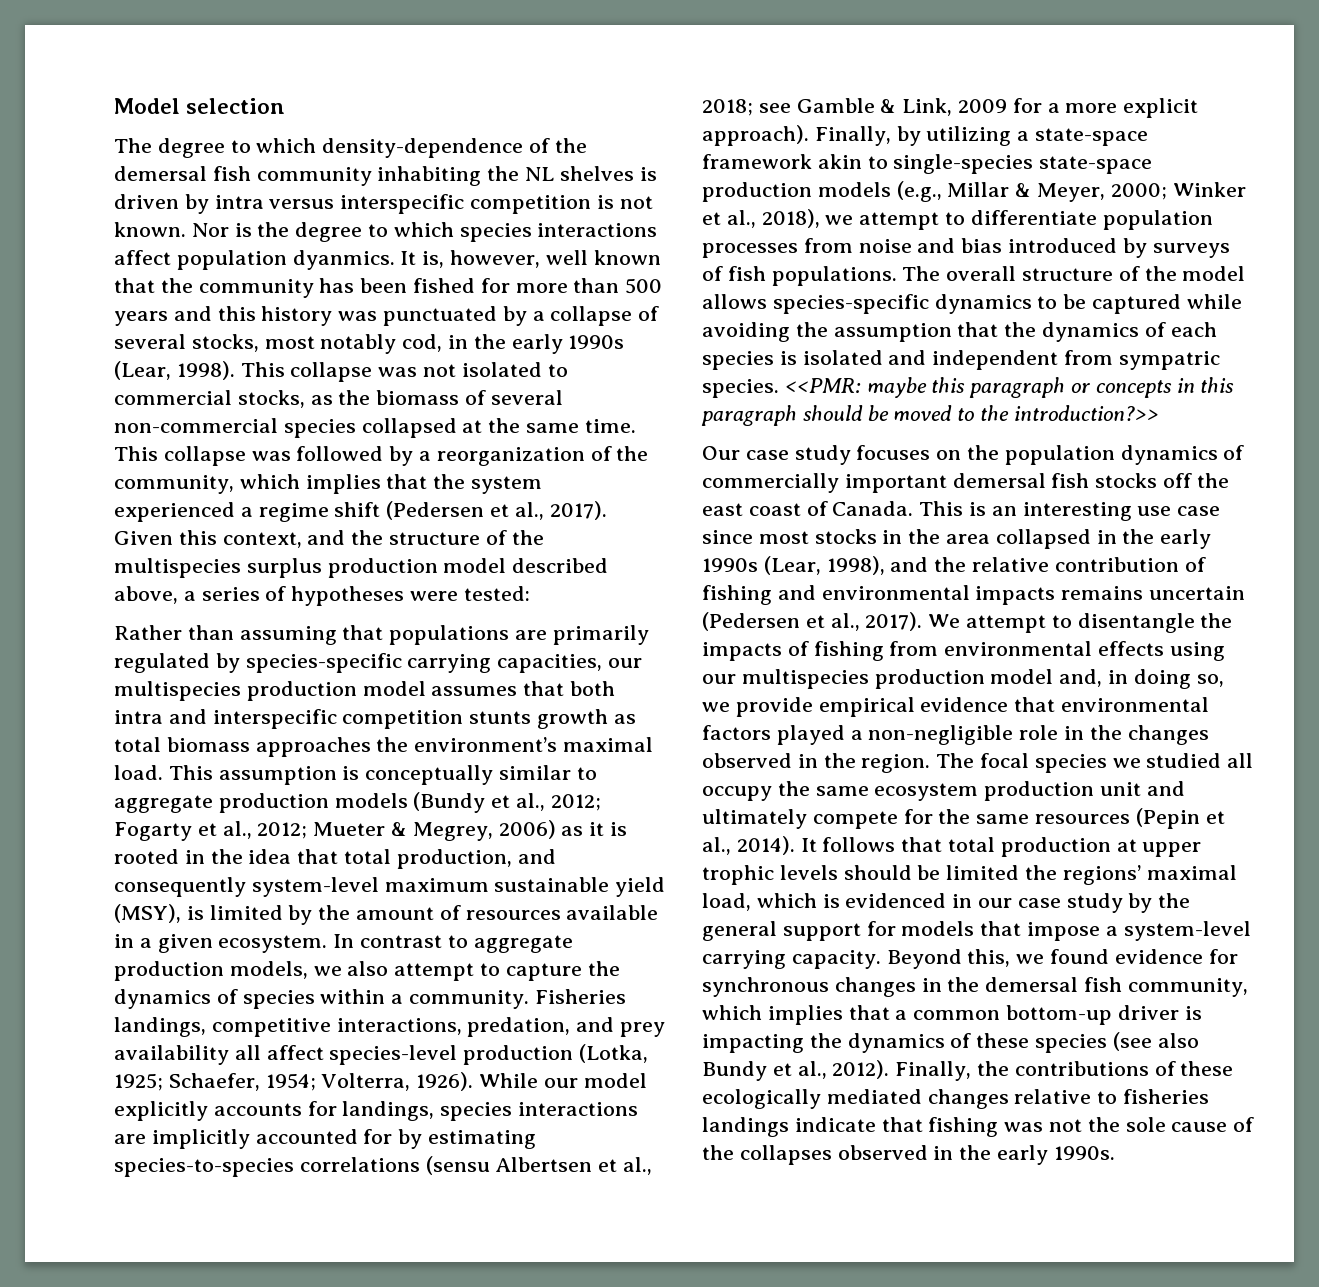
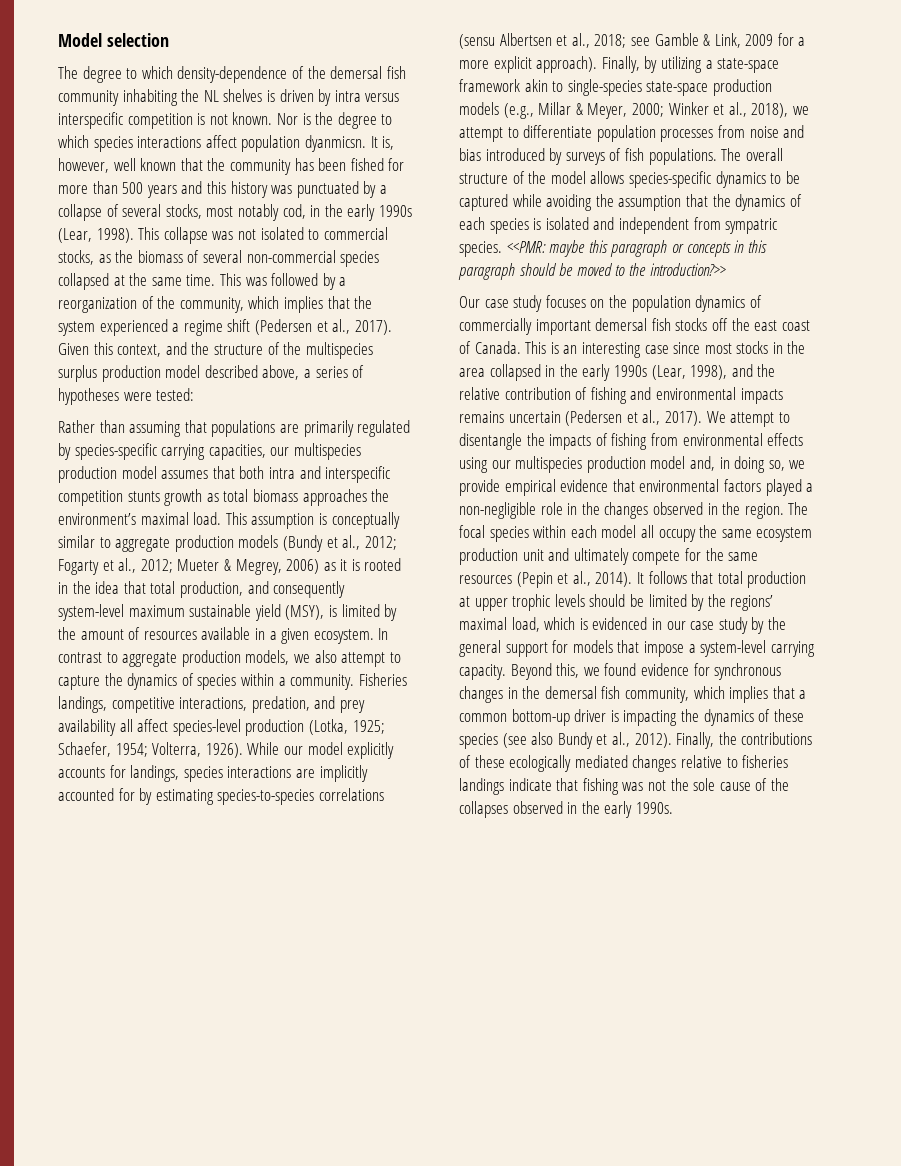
[292,250,395,270] dyanmics. -> [304,135,366,152] dyanmicsn.
[163,446,246,466] collapse -> (241, 279) none
[1137,506,1172,516] use -> (641, 350) none
[1112,753,1222,768] we studied -> [533,525,637,538] within each model
(1020, 872) none -> [691,594,705,611] by

